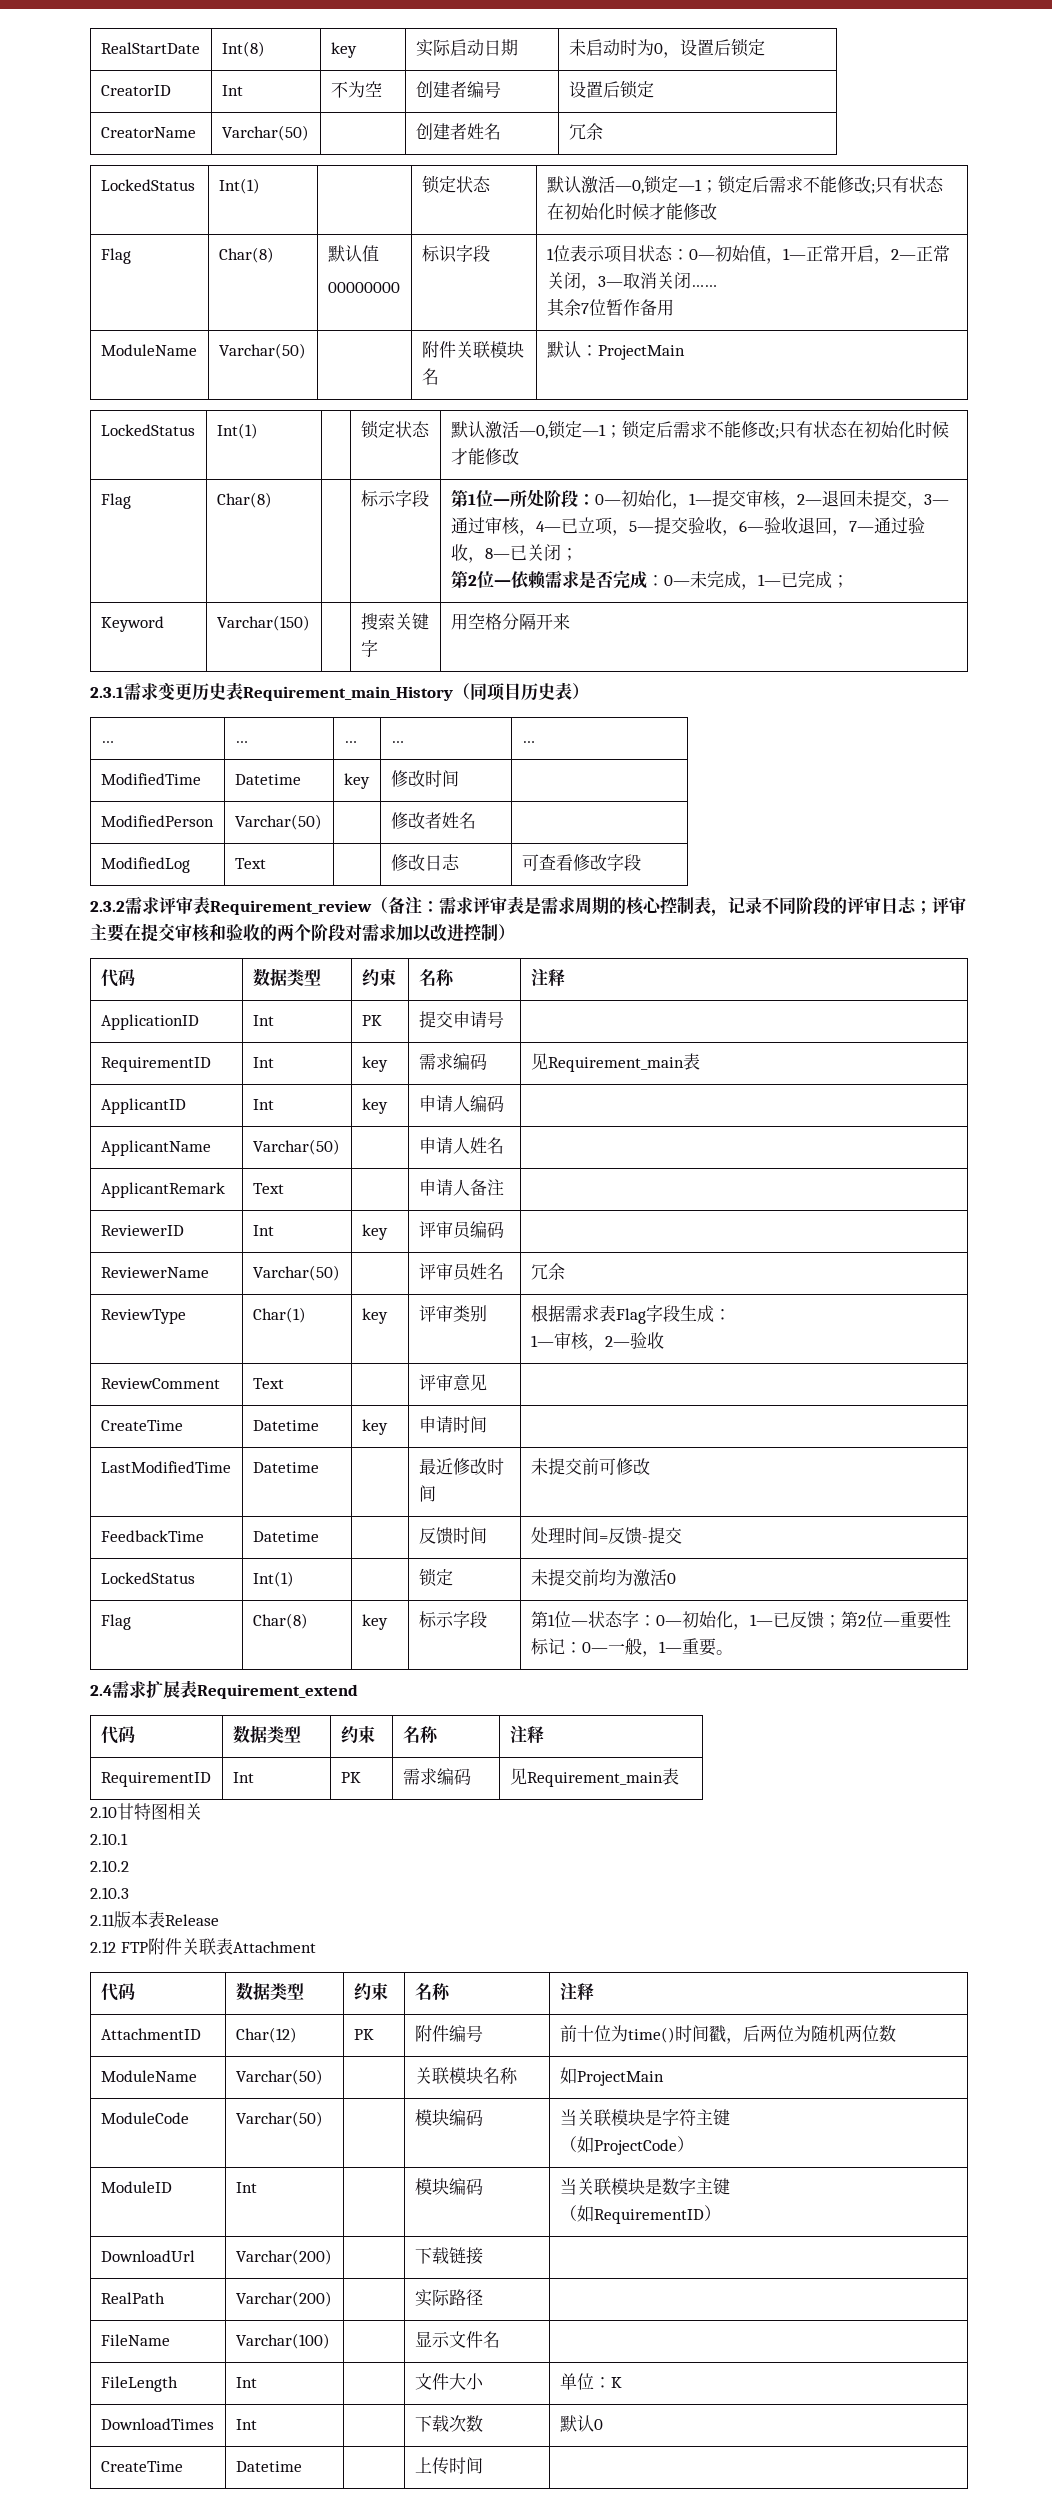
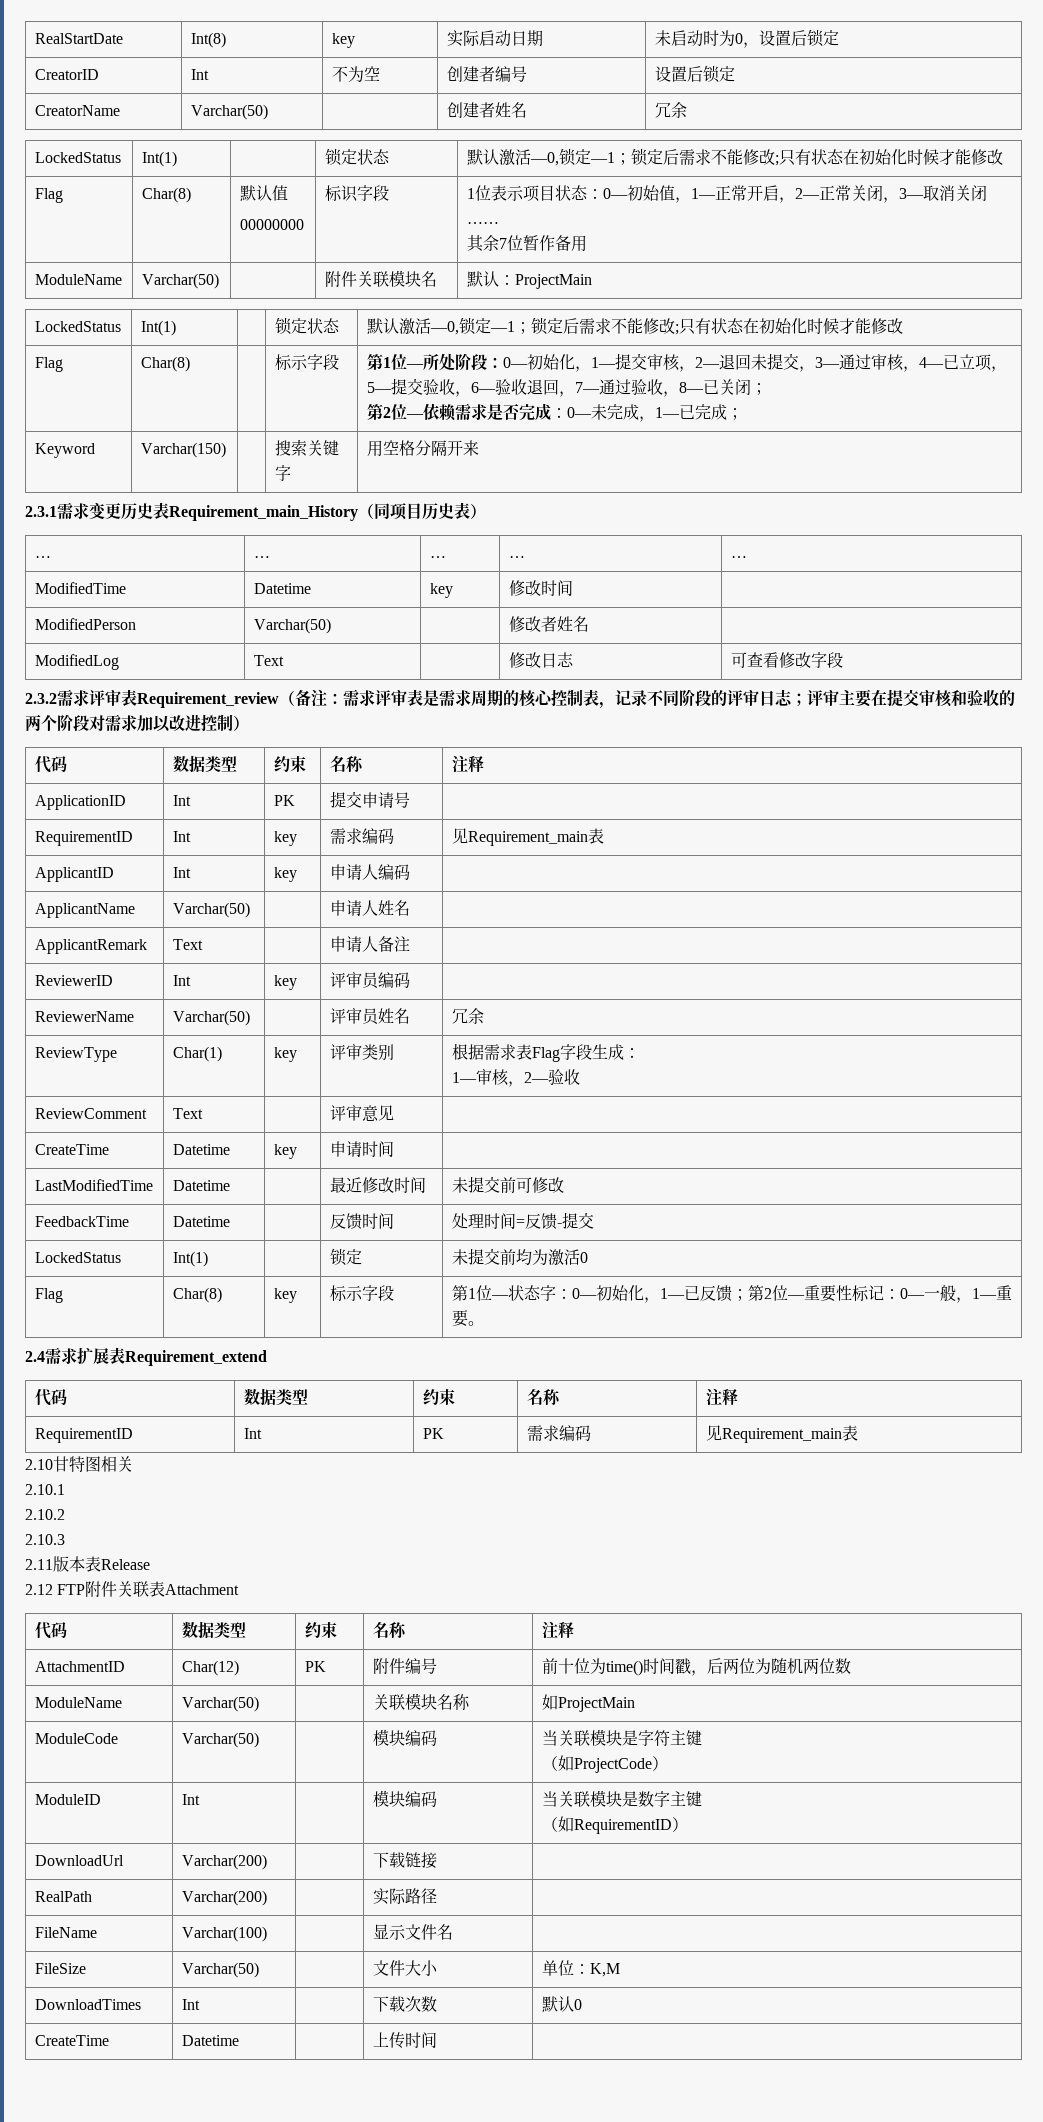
[100,2376,178,2392] [235,2377,257,2388] FileLength | Int -> [34,1963,86,1974] [181,1962,259,1978] FileSize | Varchar(50)
[610,2377,622,2388] K -> [589,1963,620,1977] K,M

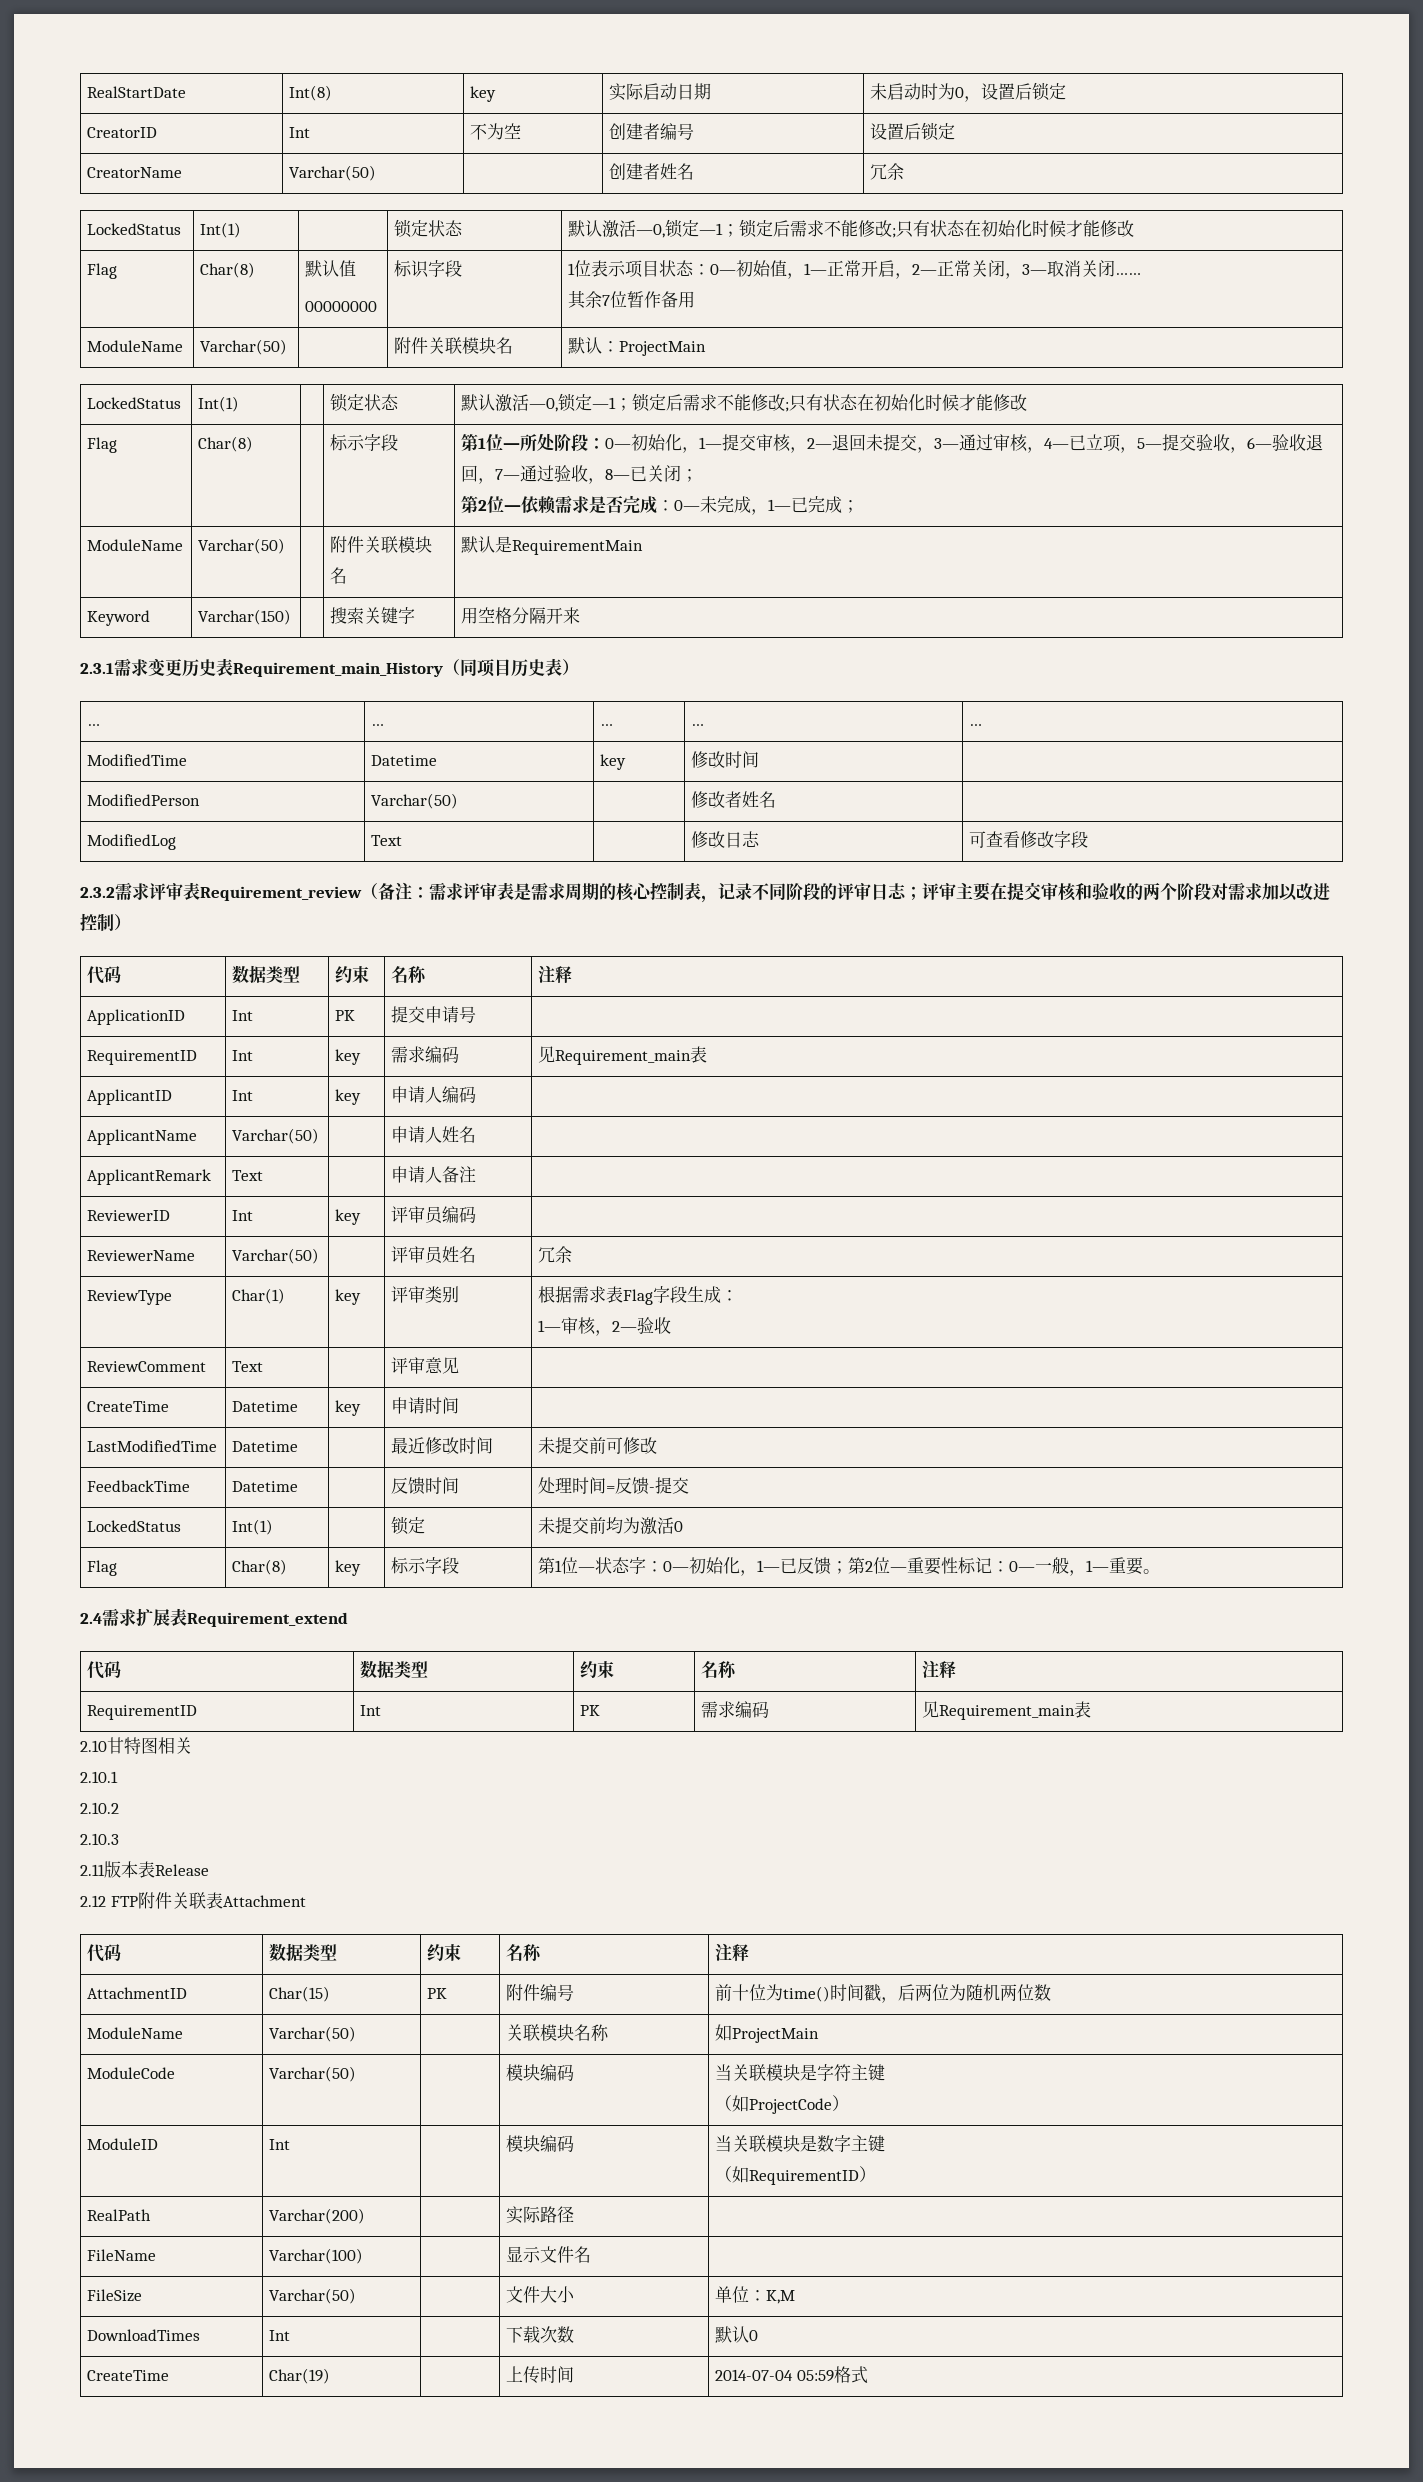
(743, 414) none -> [87,539,184,551] [198,538,286,554] [330,536,433,553] [330,567,348,584] [461,536,644,555] // ModuleName | Varchar(50) | | 附件关联模块名 | 默认是RequirementMain
[181,1660,239,1676] Char(12) -> [269,1986,331,2002] Char(15)
[34,1855,124,1866] [181,1854,267,1870] [372,1852,437,1869] // DownloadUrl | Varchar(200) | | 下载链接 | -> (877, 2174) none
[181,2035,239,2046] Datetime -> [269,2368,331,2384] Char(19)
(437, 2040) none -> [715,2366,868,2384] 2014-07-04 05:59格式

